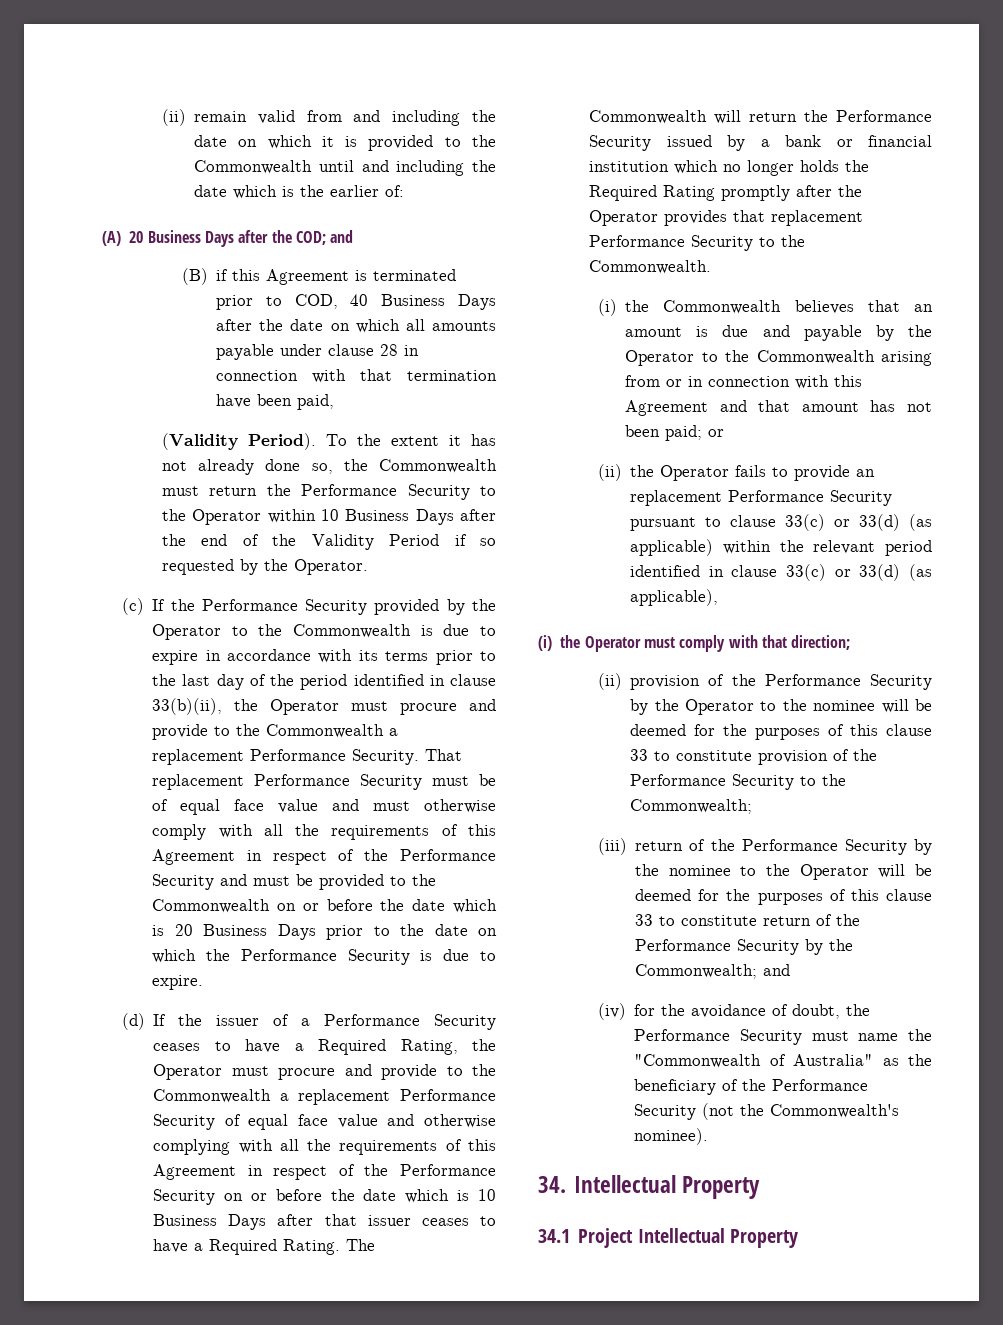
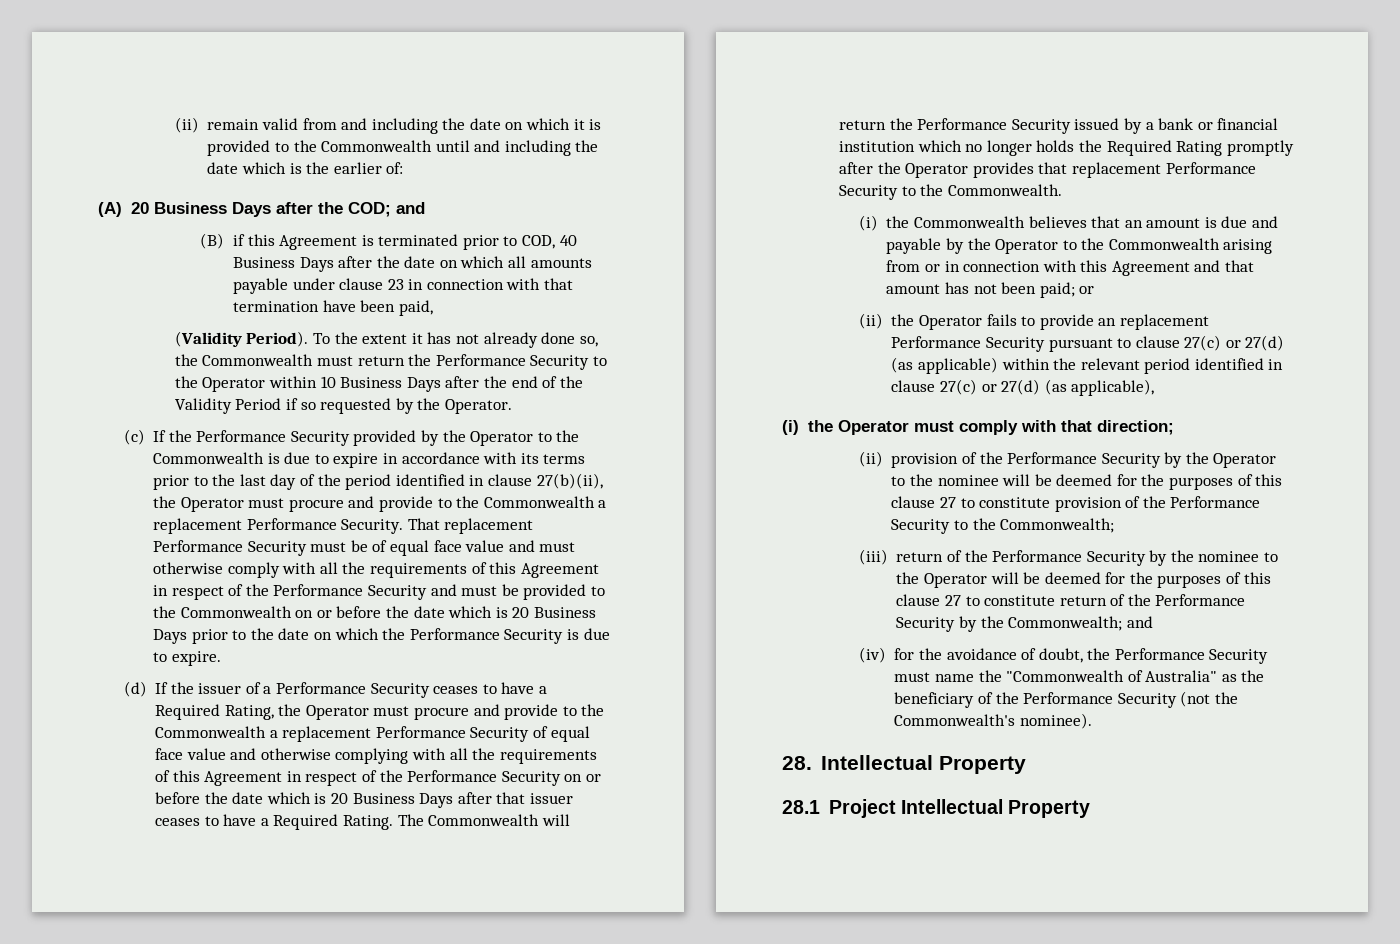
[380,344,399,356] 28 -> [387,279,404,290] 23
[152,698,223,715] 33(b)(ii), -> [536,473,603,489] 27(b)(ii),
[478,1189,497,1201] 10 -> [331,793,349,804] 20
[785,514,901,531] 33(c) or 33(d) -> [1184,335,1285,351] 27(c) or 27(d)
[786,564,901,581] 33(c) or 33(d) -> [939,379,1041,395] 27(c) or 27(d)
[630,749,649,761] 33 -> [939,497,956,508] 27
[635,914,654,926] 33 -> [944,595,961,606] 27
[538,1176,566,1193] 34. -> [782,756,812,770] 28.
[538,1229,570,1243] 34.1 -> [782,800,820,814] 28.1

